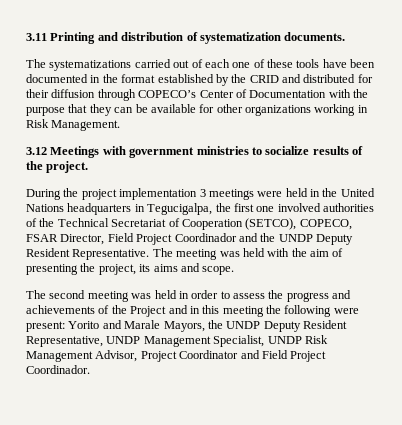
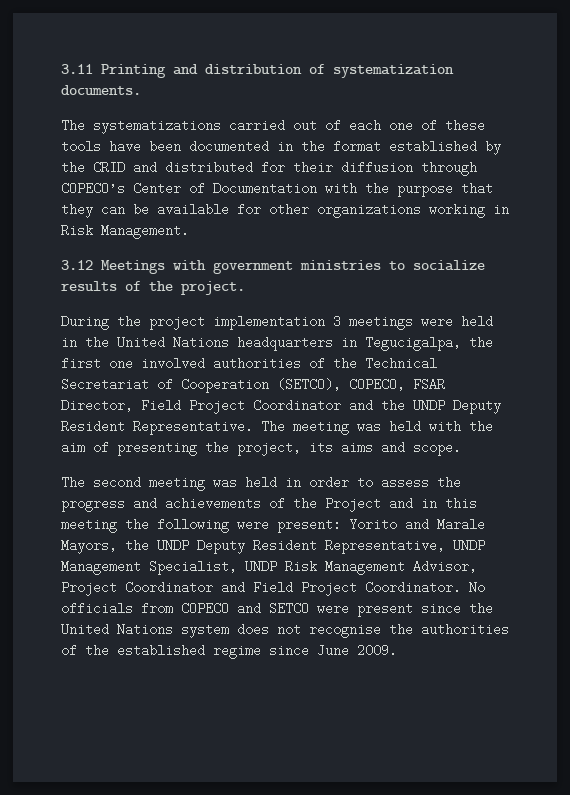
[174,233,237,242] Coordinador -> [253,399,341,412] Coordinator
[26,365,90,374] Coordinador. -> [365,581,485,594] [61,602,493,617] [61,623,509,638] [61,644,397,659] Coordinator. No officials from COPECO and SETCO were present since the United Nations system does not recognise the authorities of the established regime since June 2009.

